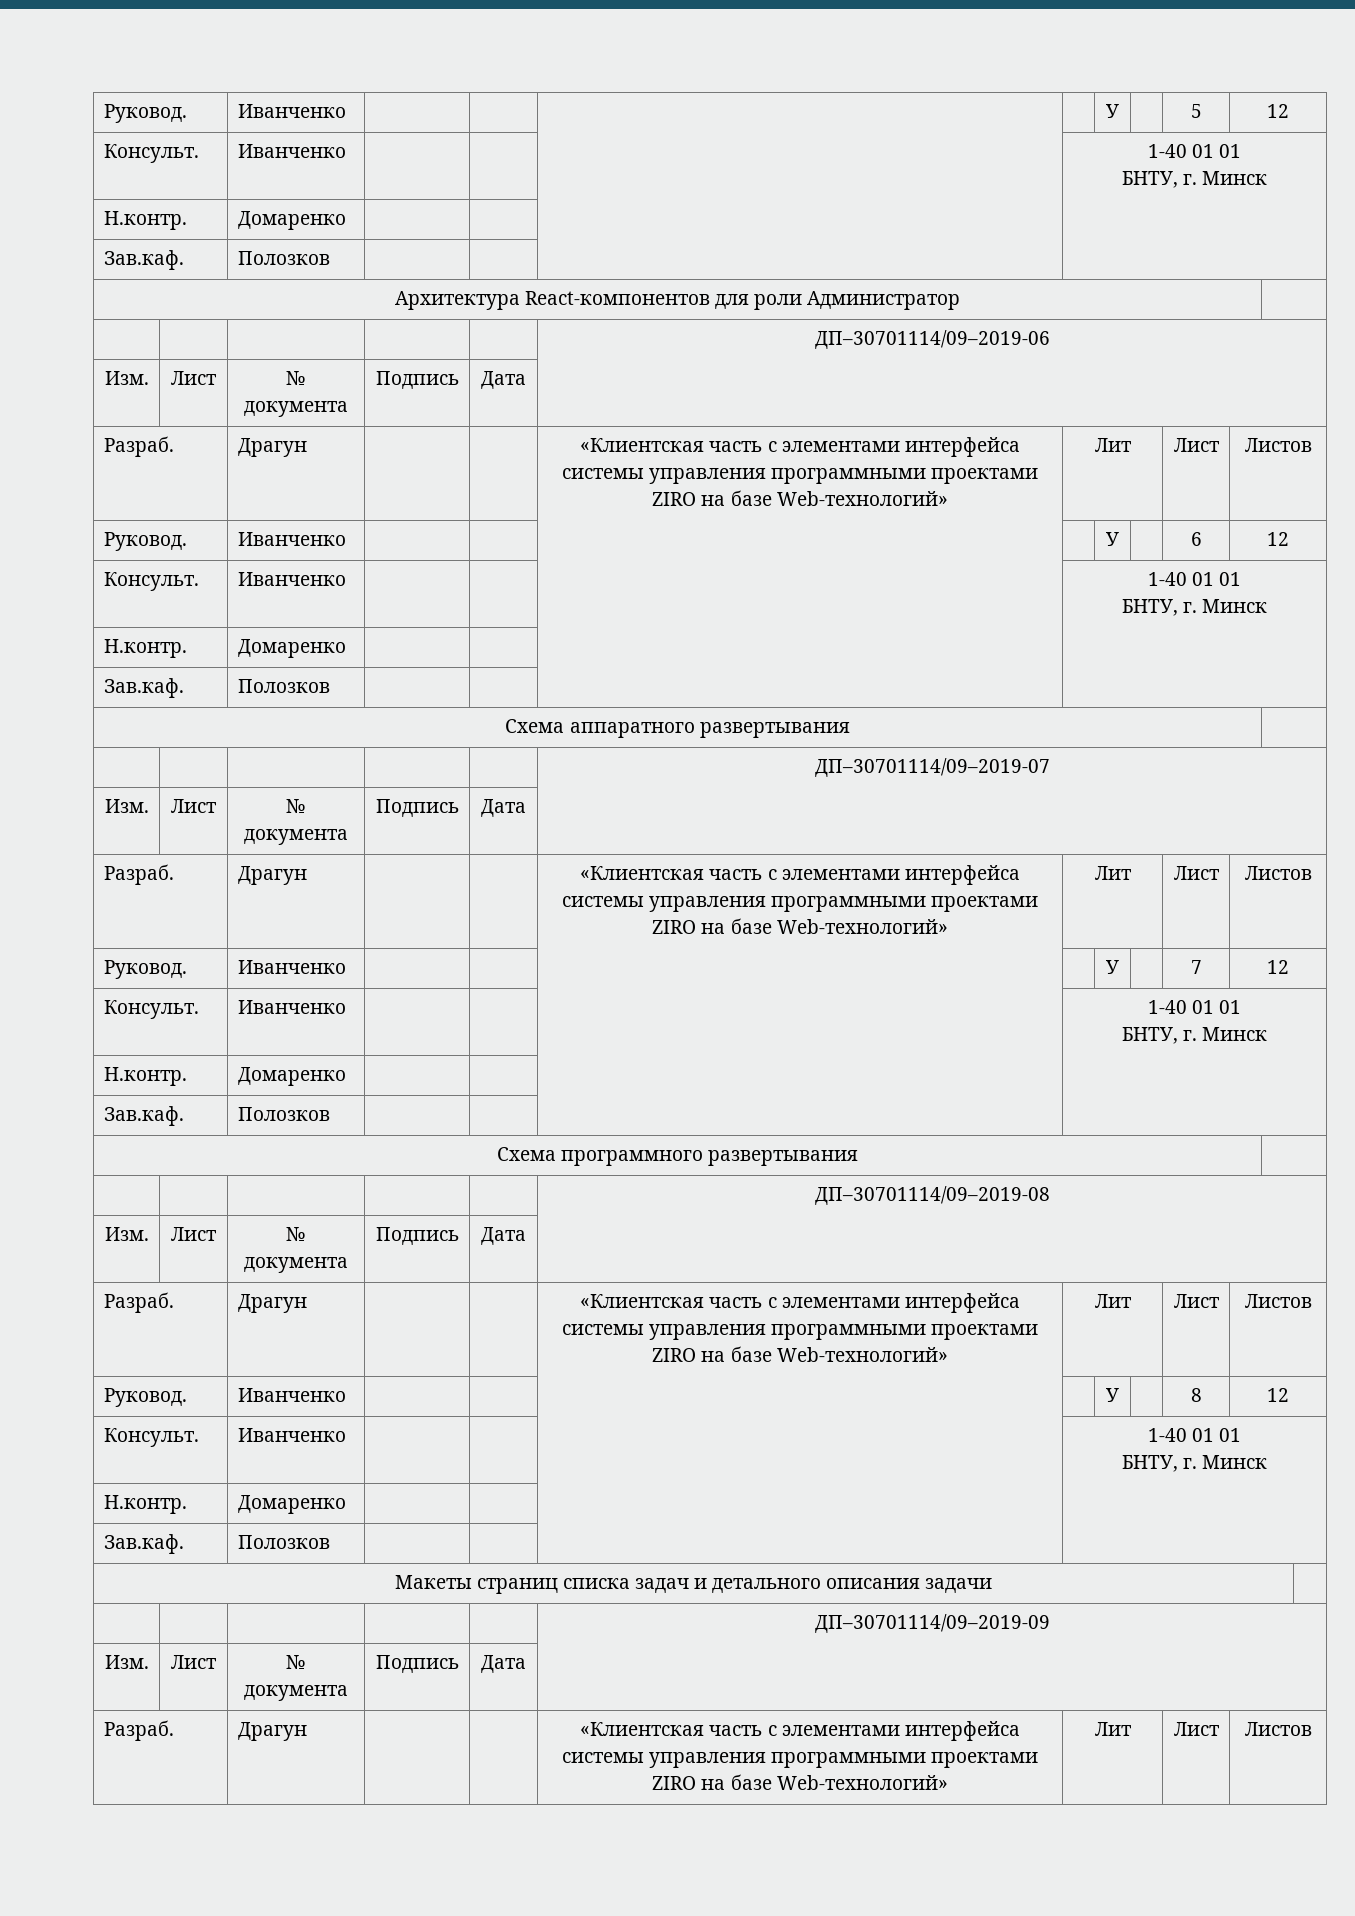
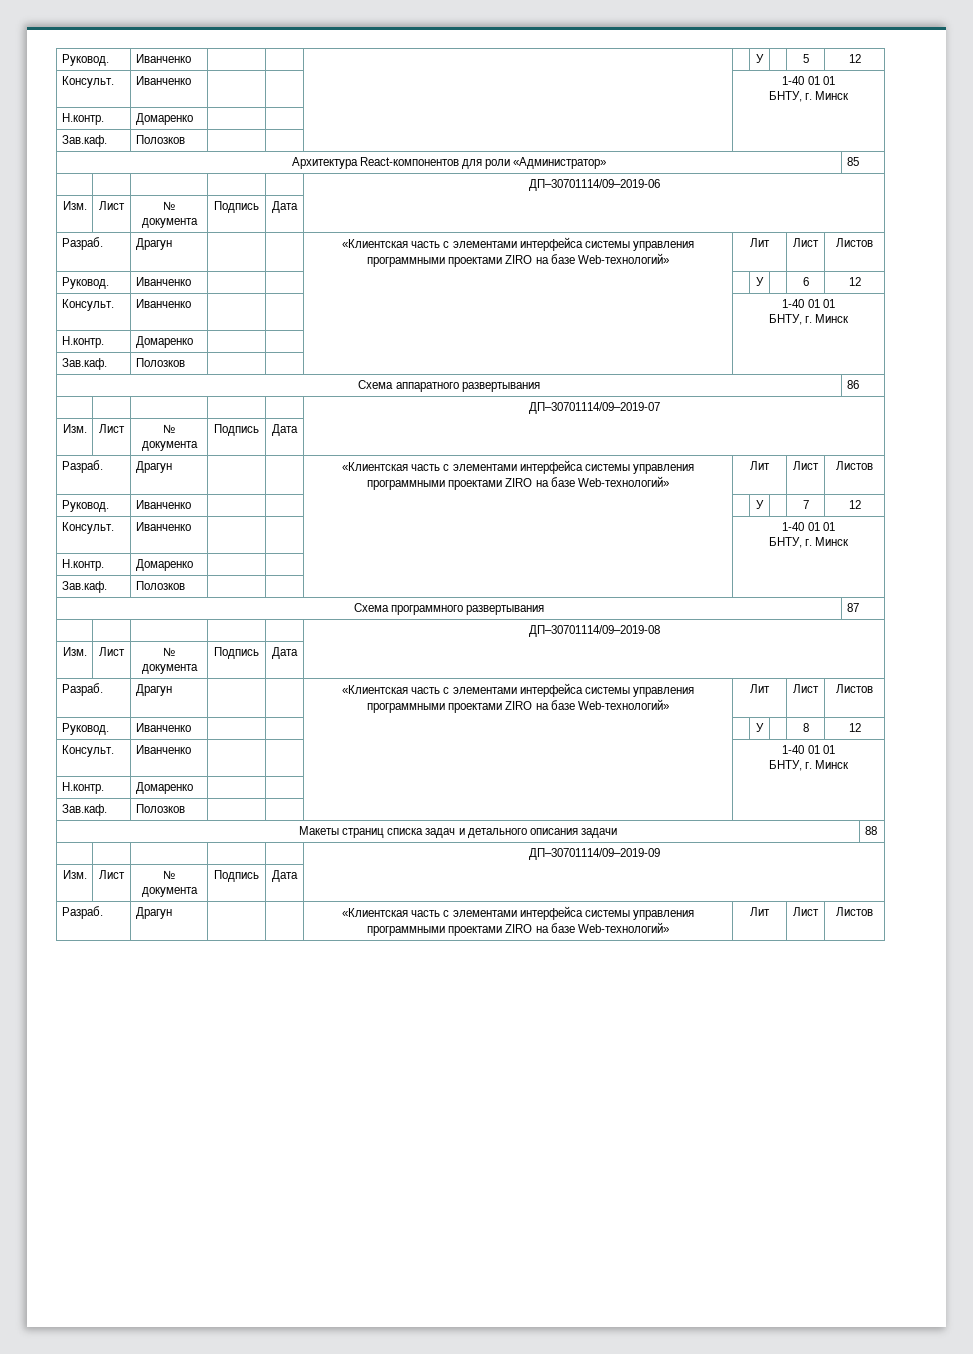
[807,291,961,310] Администратор | -> [513,157,607,169] [846,157,859,166] «Администратор» | 85
(850, 730) none -> [846,380,859,389] 86
(859, 1158) none -> [846,603,859,612] 87
(993, 1585) none -> [864,826,877,835] 88

